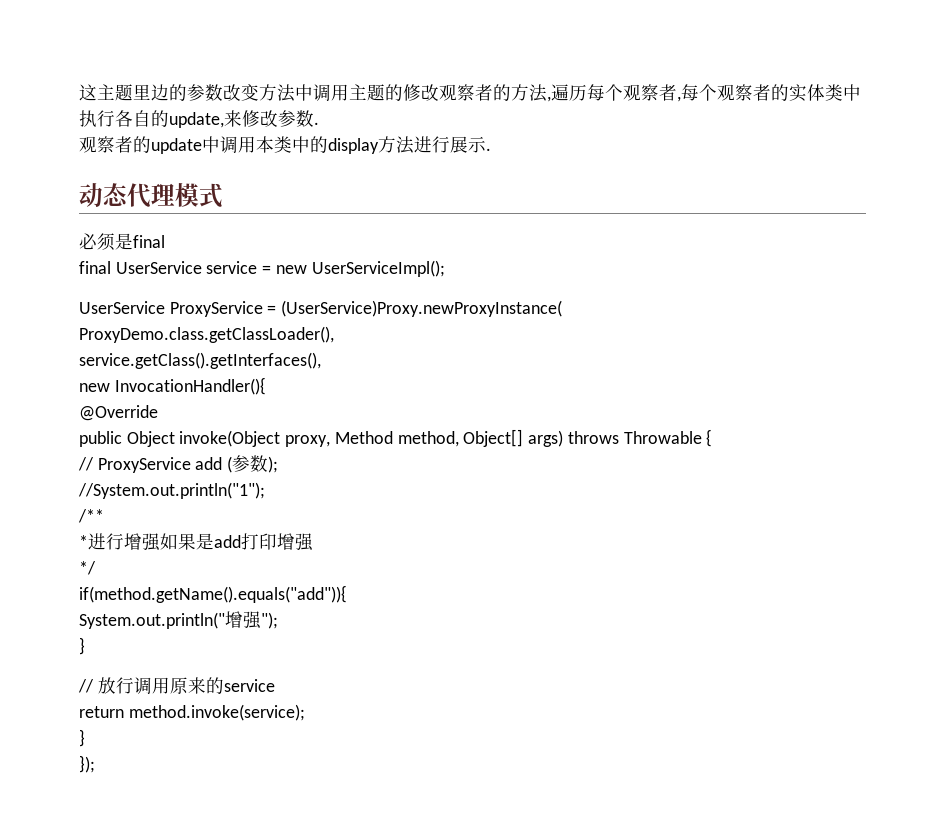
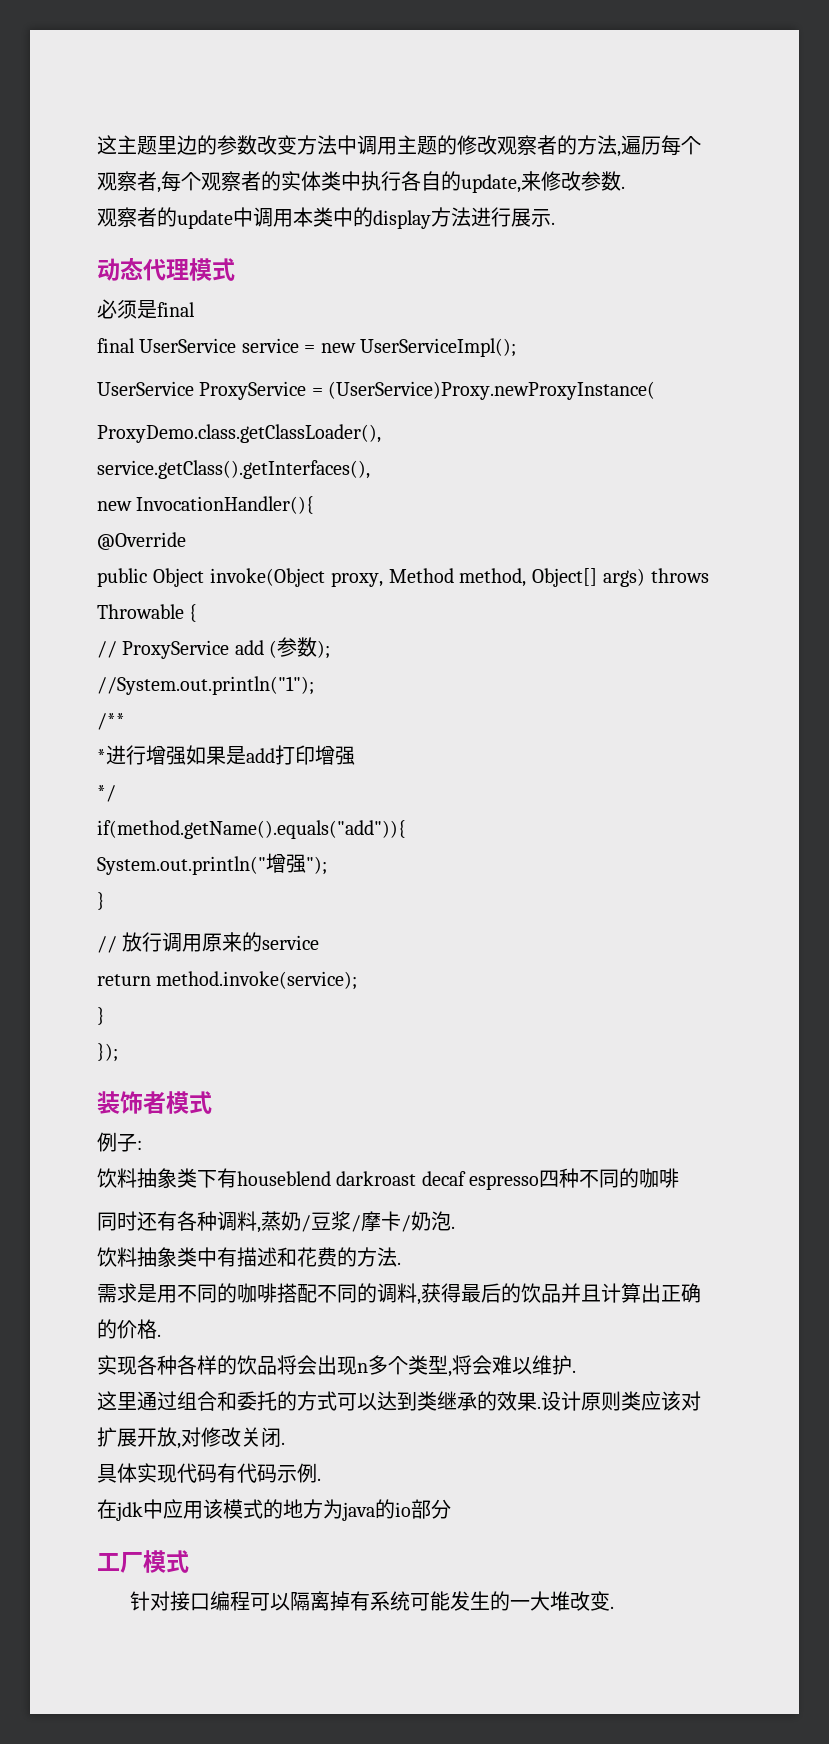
(95, 764) none -> [97,1091,212,1114] [97,1132,142,1152] [97,1168,680,1190] [97,1211,455,1233] [97,1247,401,1267] [97,1283,701,1305] [97,1319,161,1339] [97,1355,576,1377] [97,1391,701,1411] [97,1427,285,1449] [97,1463,321,1483] [97,1499,451,1521] [97,1550,189,1573] [130,1591,615,1611] // 装饰者模式 // 例子: // 饮料抽象类下有houseblend darkroast decaf espresso四种不同的咖啡 // 同时还有各种调料,蒸奶/豆浆/摩卡/奶泡. // 饮料抽象类中有描述和花费的方法. // 需求是用不同的咖啡搭配不同的调料,获得最后的饮品并且计算出正确的价格. // 实现各种各样的饮品将会出现n多个类型,将会难以维护. // 这里通过组合和委托的方式可以达到类继承的效果.设计原则类应该对扩展开放,对修改关闭. // 具体实现代码有代码示例. // 在jdk中应用该模式的地方为java的io部分 // 工厂模式 // 针对接口编程可以隔离掉有系统可能发生的一大堆改变.

